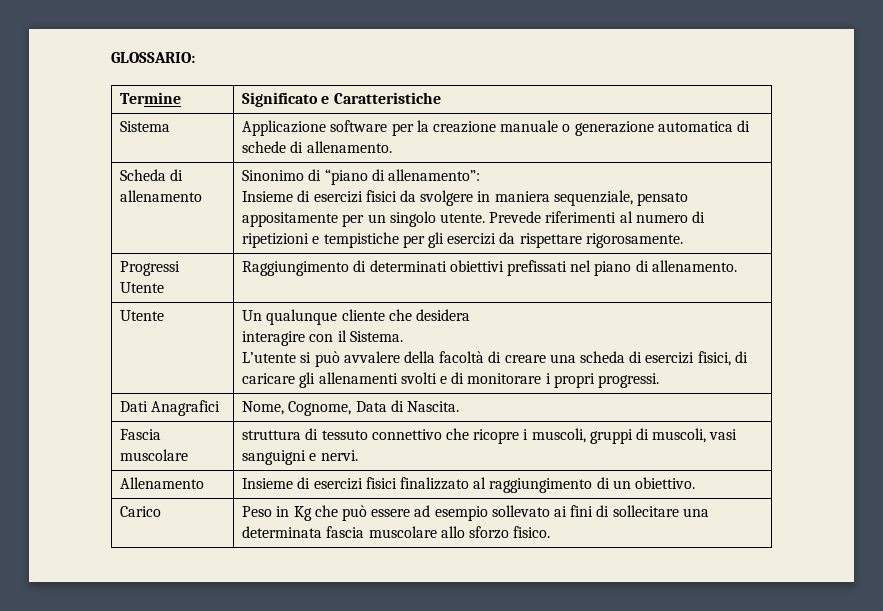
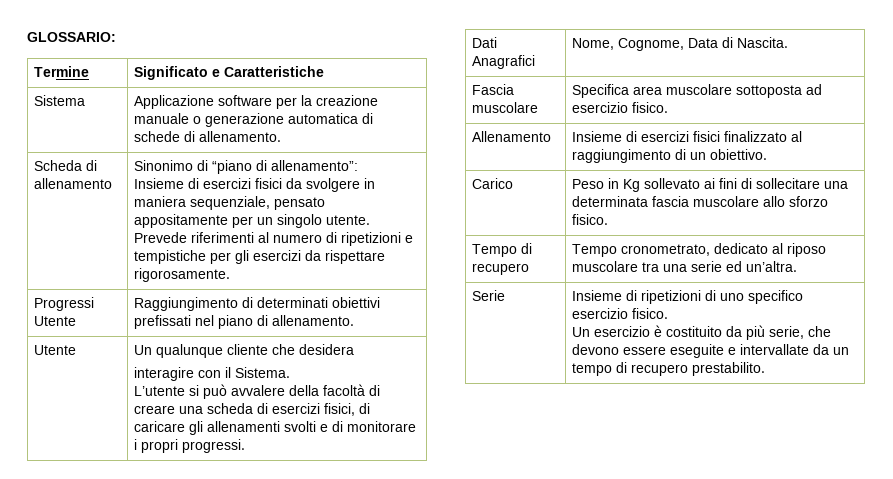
[242,428,738,444] [242,450,358,465] struttura di tessuto connettivo che ricopre i muscoli, gruppi di muscoli, vasi sanguigni e nervi. -> [571,84,822,98] [571,102,668,113] Specifica area muscolare sottoposta ad esercizio fisico.
[314,505,488,521] che può essere ad esempio -> (640, 185) none
(551, 532) none -> [471,243,532,257] [471,263,529,275] [571,243,826,257] [571,261,797,272] [471,290,505,301] [571,290,803,304] [571,308,668,319] [571,325,831,340] [571,344,849,358] [571,362,765,376] // Tempo di recupero | Tempo cronometrato, dedicato al riposo muscolare tra una serie ed un’altra. // Serie | Insieme di ripetizioni di uno specifico esercizio fisico. // Un esercizio è costituito da più serie, che devono essere eseguite e intervallate da un tempo di recupero prestabilito.

